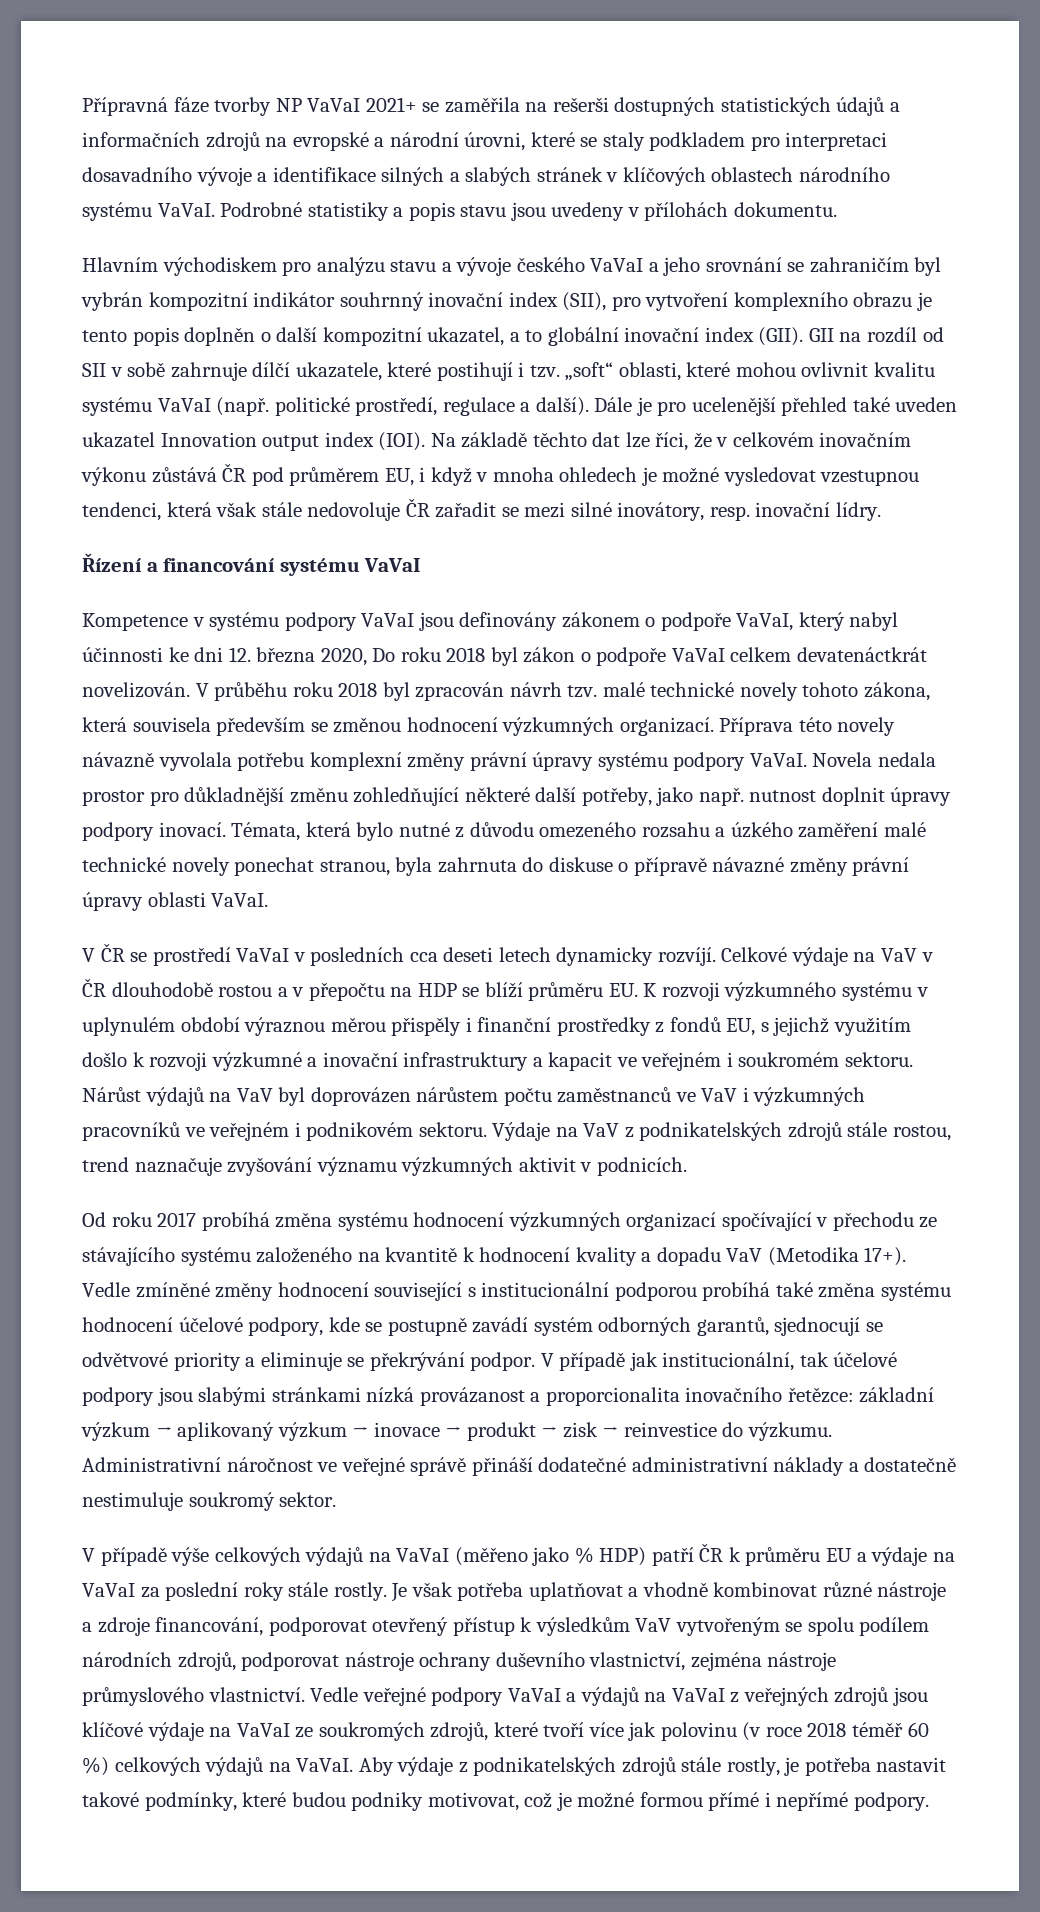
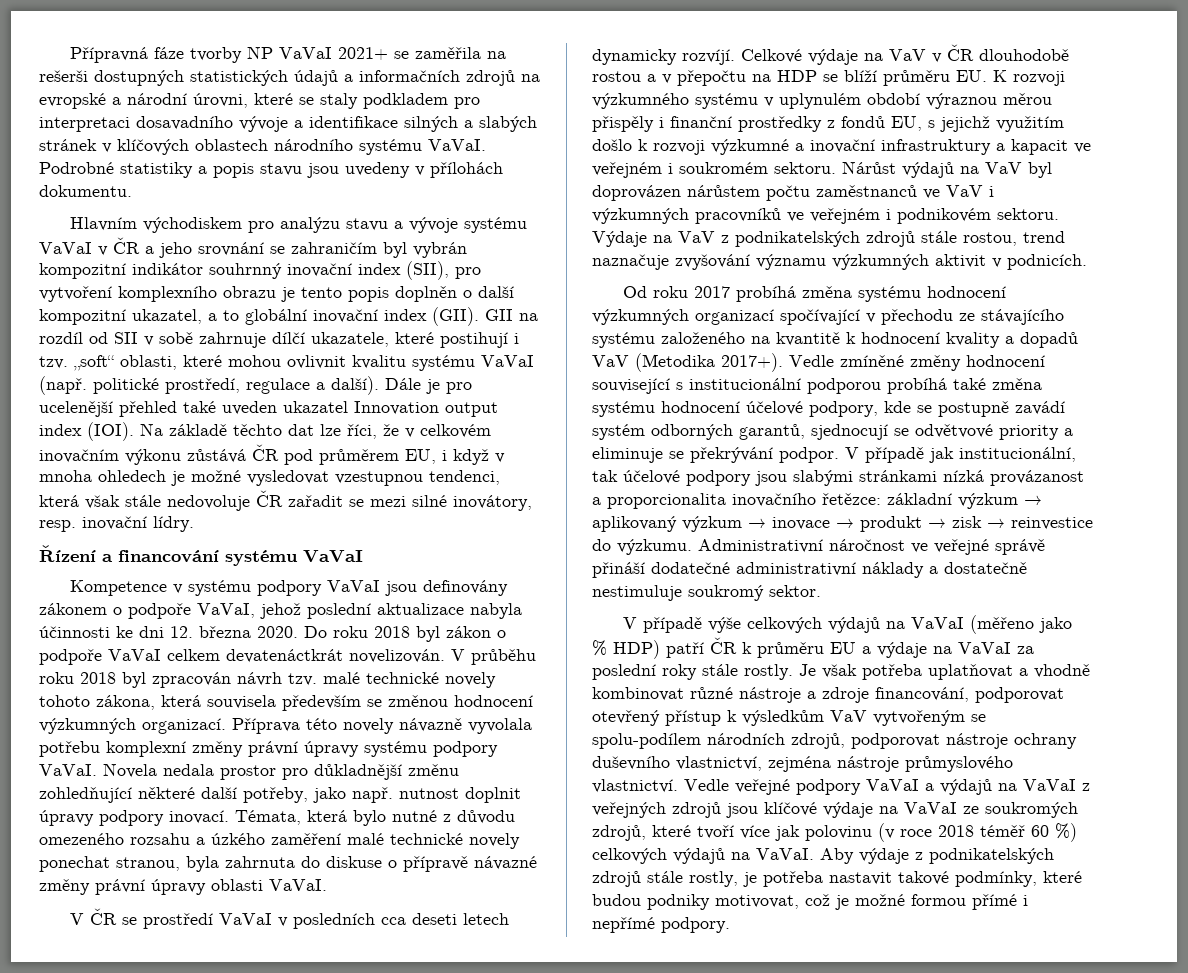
[516,257,644,272] českého VaVaI -> [464,217,528,233] [39,237,140,256] systému VaVaI v ČR
[798,612,899,631] který nabyl -> [260,603,522,619] jehož poslední aktualizace nabyla
[320,648,367,666] 2020, -> [257,626,298,638] 2020.
[656,1247,721,1266] dopadu -> [1020,332,1078,348] dopadů
[864,1247,907,1266] 17+). -> [721,353,783,372] 2017+).
[807,1617,930,1636] spolu podílem -> [592,733,701,749] spolu-podílem

